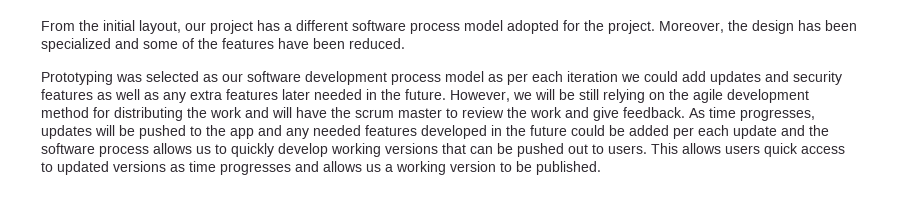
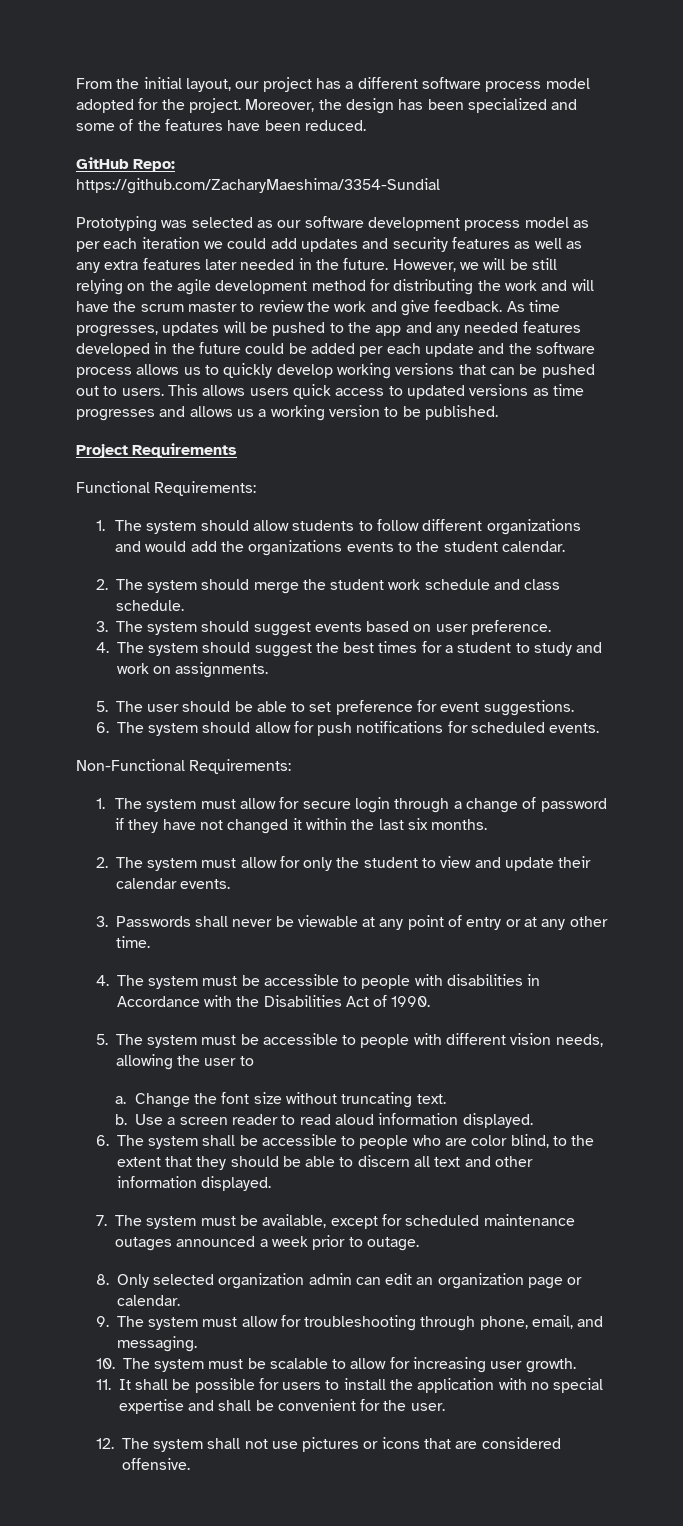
(405, 43) none -> [76,157,176,172] [76,178,440,194] // GitHub Repo: // https://github.com/ZacharyMaeshima/3354-Sundial
(601, 168) none -> [76,443,238,458] [76,481,257,496] [95,519,581,535] [115,540,565,556] [95,579,561,594] [115,600,184,611] [95,620,552,636] [95,641,603,657] [116,662,269,678] [95,700,574,716] [95,721,600,736] [76,759,292,774] [95,797,607,813] [115,818,488,834] [95,856,592,871] [115,878,230,889] [95,915,608,930] [115,936,150,948] [95,974,541,989] [116,995,431,1007] [95,1033,603,1048] [115,1054,254,1070] [115,1092,446,1108] [115,1113,533,1128] [95,1134,595,1149] [116,1155,534,1170] [116,1176,271,1191] [95,1214,575,1229] [115,1235,419,1251] [95,1273,583,1289] [116,1295,180,1306] [95,1315,604,1331] [116,1336,197,1352] [95,1357,576,1373] [95,1378,604,1393] [118,1399,445,1414] [95,1437,561,1452] [121,1458,190,1470] // Project Requirements // Functional Requirements: // 1. The system should allow students to follow different organizations and would add the organizations events to the student calendar. // 2. The system should merge the student work schedule and class schedule. // 3. The system should suggest events based on user preference. // 4. The system should suggest the best times for a student to study and work on assignments. // 5. The user should be able to set preference for event suggestions. // 6. The system should allow for push notifications for scheduled events. // Non-Functional Requirements: // 1. The system must allow for secure login through a change of password if they have not changed it within the last six months. // 2. The system must allow for only the student to view and update their calendar events. // 3. Passwords shall never be viewable at any point of entry or at any other time. // 4. The system must be accessible to people with disabilities in Accordance with the Disabilities Act of 1990. // 5. The system must be accessible to people with different vision needs, allowing the user to // a. Change the font size without truncating text. // b. Use a screen reader to read aloud information displayed. // 6. The system shall be accessible to people who are color blind, to the extent that they should be able to discern all text and other information displayed. // 7. The system must be available, except for scheduled maintenance outages announced a week prior to outage. // 8. Only selected organization admin can edit an organization page or calendar. // 9. The system must allow for troubleshooting through phone, email, and messaging. // 10. The system must be scalable to allow for increasing user growth. // 11. It shall be possible for users to install the application with no special expertise and shall be convenient for the user. // 12. The system shall not use pictures or icons that are considered offensive.

